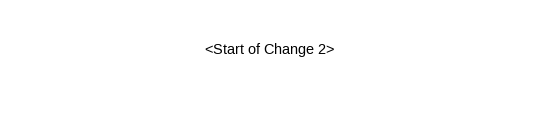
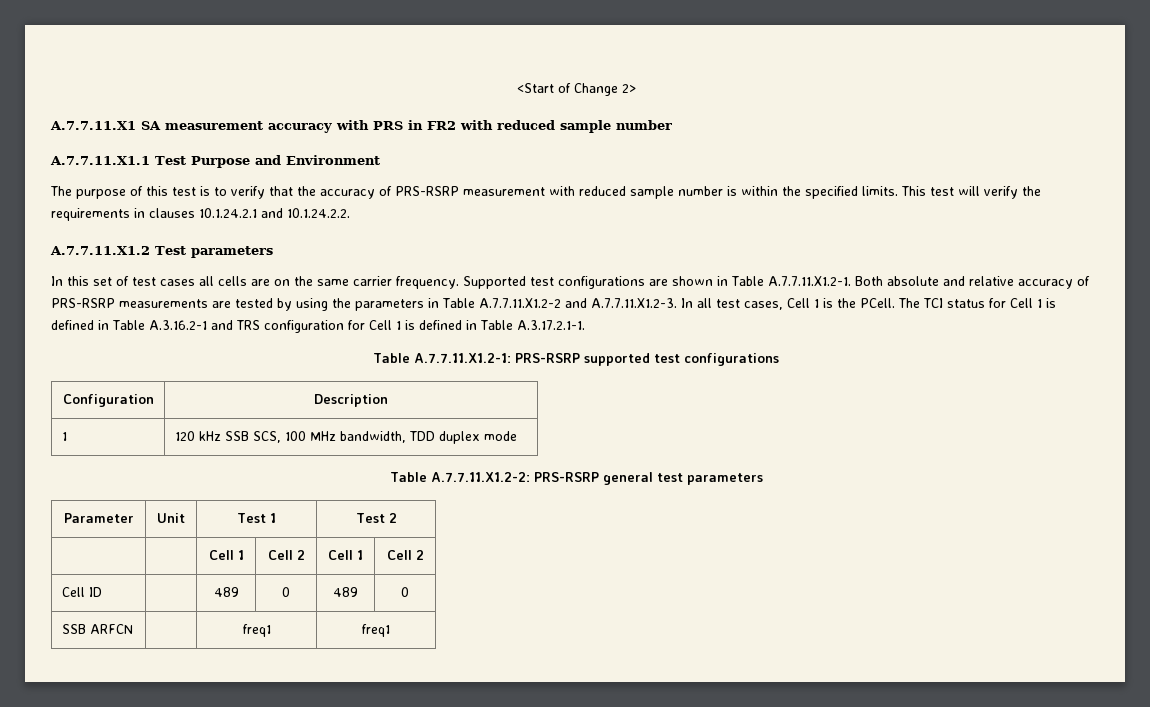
(334, 49) none -> [50,120,672,133] [50,155,380,168] [50,186,1041,199] [51,208,350,221] [50,246,273,258] [51,276,1090,289] [51,298,1056,311] [51,320,585,333] [373,353,779,366] [62,394,154,407] [314,394,388,407] [61,432,67,441] [174,431,517,444] [389,472,763,485] [63,513,134,523] [157,513,185,523] [237,513,276,523] [355,513,397,523] [208,550,244,560] [267,550,305,560] [328,550,363,560] [386,550,424,560] [61,587,102,597] [213,587,239,597] [282,587,290,597] [333,587,358,597] [401,587,409,597] [61,624,133,634] [242,624,271,637] [362,624,390,637] // A.7.7.11.X1 SA measurement accuracy with PRS in FR2 with reduced sample number // A.7.7.11.X1.1 Test Purpose and Environment // The purpose of this test is to verify that the accuracy of PRS-RSRP measurement with reduced sample number is within the specified limits. This test will verify the requirements in clauses 10.1.24.2.1 and 10.1.24.2.2. // A.7.7.11.X1.2 Test parameters // In this set of test cases all cells are on the same carrier frequency. Supported test configurations are shown in Table A.7.7.11.X1.2-1. Both absolute and relative accuracy of PRS-RSRP measurements are tested by using the parameters in Table A.7.7.11.X1.2-2 and A.7.7.11.X1.2-3. In all test cases, Cell 1 is the PCell. The TCI status for Cell 1 is defined in Table A.3.16.2-1 and TRS configuration for Cell 1 is defined in Table A.3.17.2.1-1. // Table A.7.7.11.X1.2-1: PRS-RSRP supported test configurations // Configuration | Description // 1 | 120 kHz SSB SCS, 100 MHz bandwidth, TDD duplex mode // Table A.7.7.11.X1.2-2: PRS-RSRP general test parameters // Parameter | Unit | Test 1 | Test 2 // | | Cell 1 | Cell 2 | Cell 1 | Cell 2 // Cell ID | | 489 | 0 | 489 | 0 // SSB ARFCN | | freq1 | freq1

